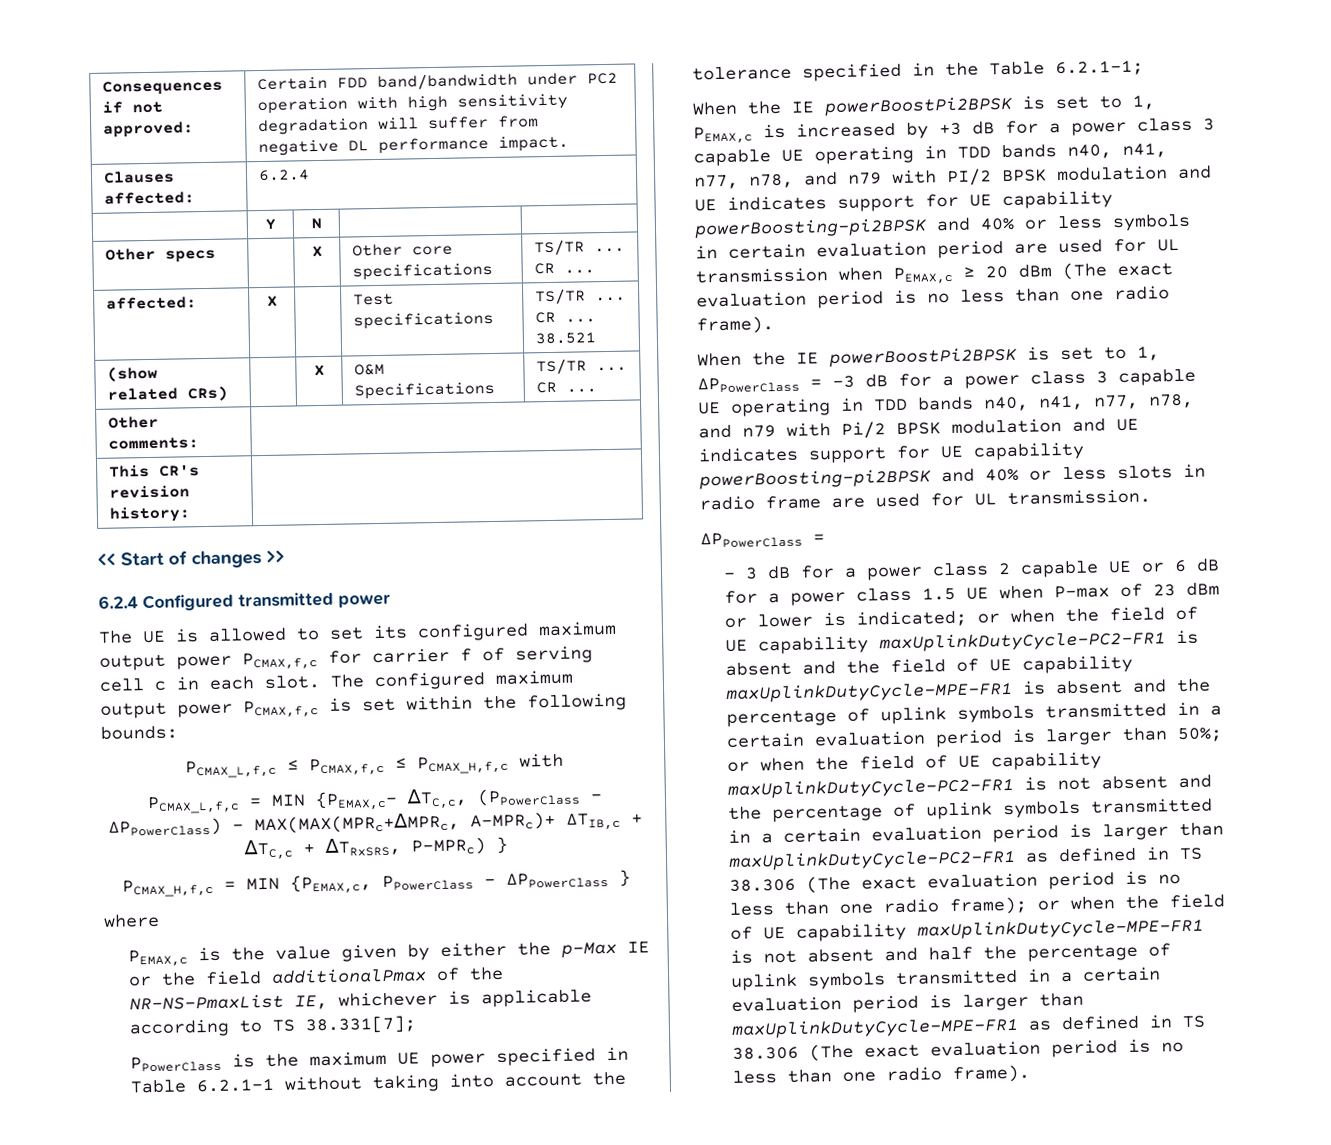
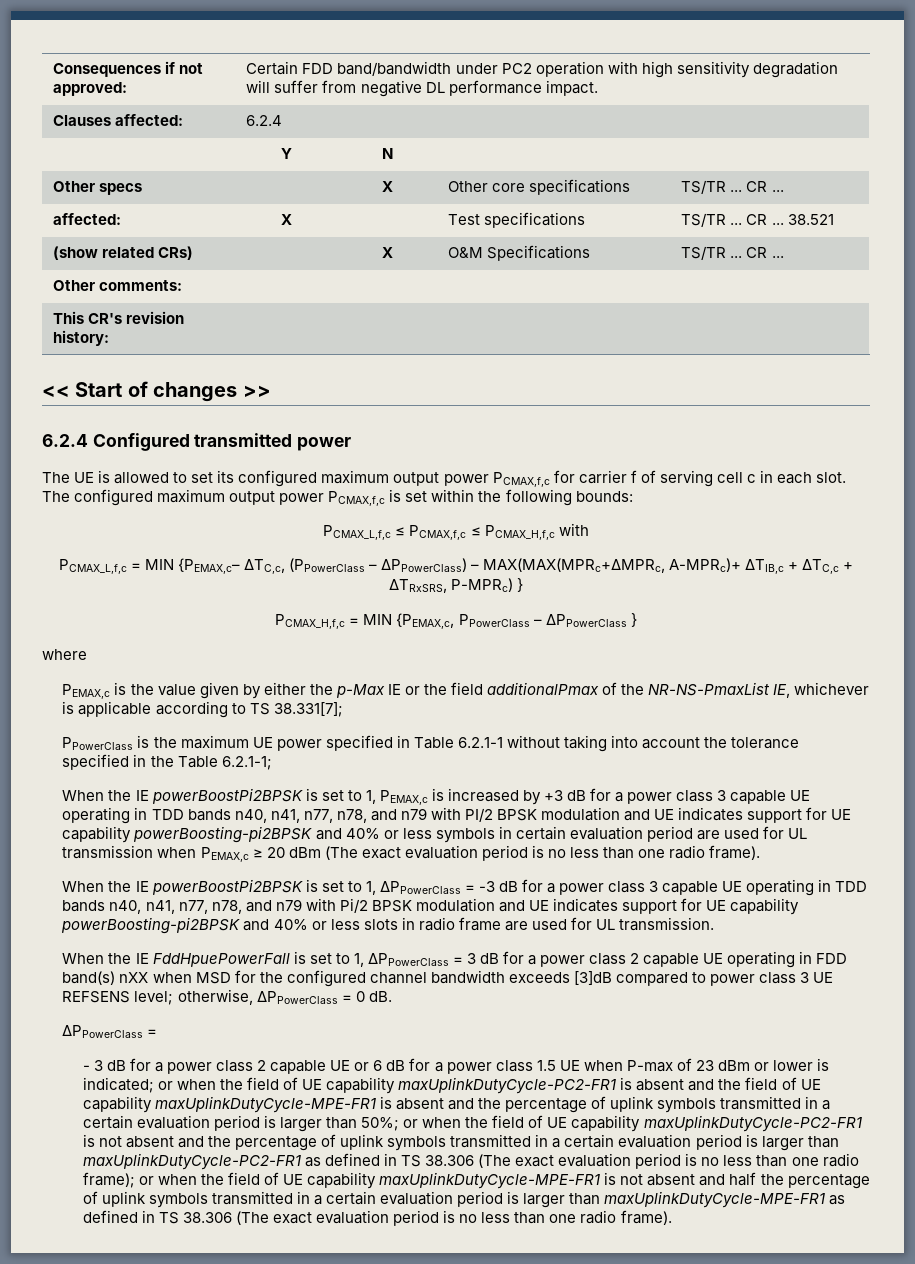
(1151, 497) none -> [62,951,848,968] [62,970,834,987] [62,989,392,1005] // When the IE FddHpuePowerFall is set to 1, ΔPPowerClass = 3 dB for a power class 2 capable UE operating in FDD band(s) nXX when MSD for the configured channel bandwidth exceeds [3]dB compared to power class 3 UE REFSENS level; otherwise, ΔPPowerClass = 0 dB.

